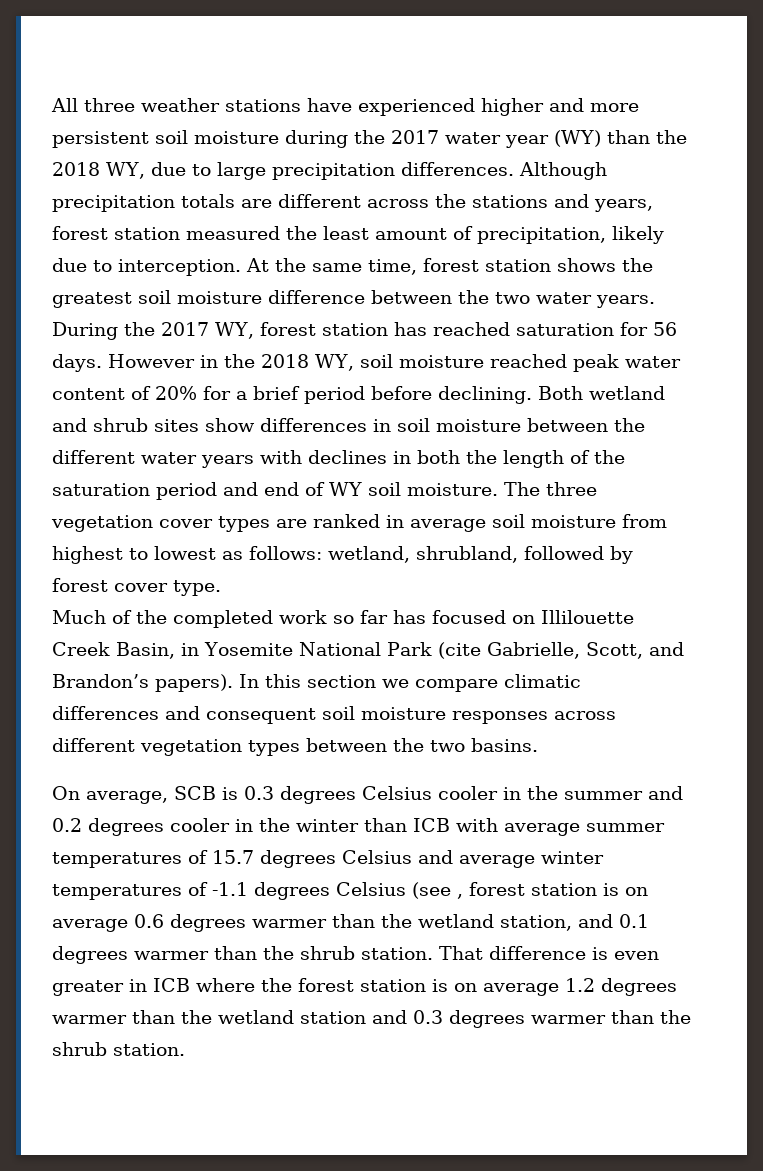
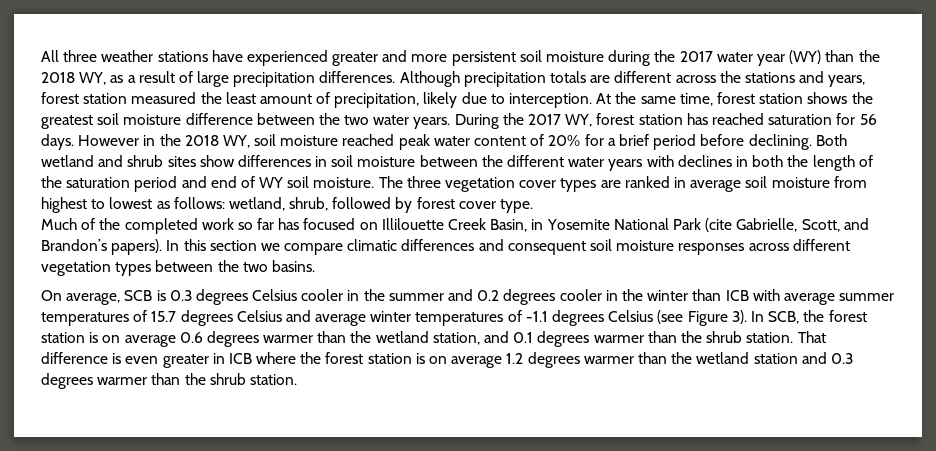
[481,98,544,116] higher -> [332,52,379,66] greater
[150,162,211,176] due to -> [110,71,193,83] as a result of
[416,546,518,563] shrubland, -> [289,197,329,211] shrub,
[457,894,463,899] , -> [687,310,825,326] Figure 3). In SCB, the

